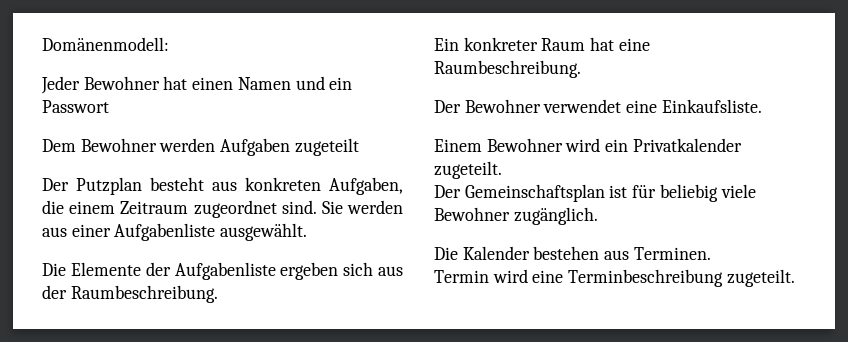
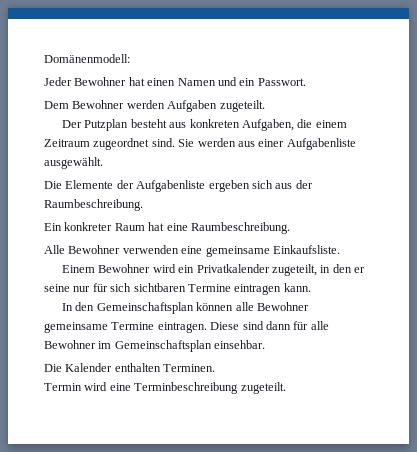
[42,100,109,113] Passwort -> [257,78,306,86] Passwort.
[294,138,359,156] zugeteilt -> [219,100,265,112] zugeteilt.
[434,99,658,113] Der Bewohner verwendet eine -> [44,245,270,257] Alle Bewohner verwenden eine gemeinsame
[434,161,502,179] [434,184,756,202] [434,207,598,225] zugeteilt. // Der Gemeinschaftsplan ist für beliebig viele Bewohner zugänglich. -> [271,264,366,276] [44,283,311,295] [62,302,309,314] [44,321,329,333] [44,340,266,352] zugeteilt, in den er seine nur für sich sichtbaren Termine eintragen kann. // In den Gemeinschaftsplan können alle Bewohner gemeinsame Termine eintragen. Diese sind dann für alle Bewohner im Gemeinschaftsplan einsehbar.
[533,246,630,260] bestehen aus -> [114,363,161,372] enthalten

